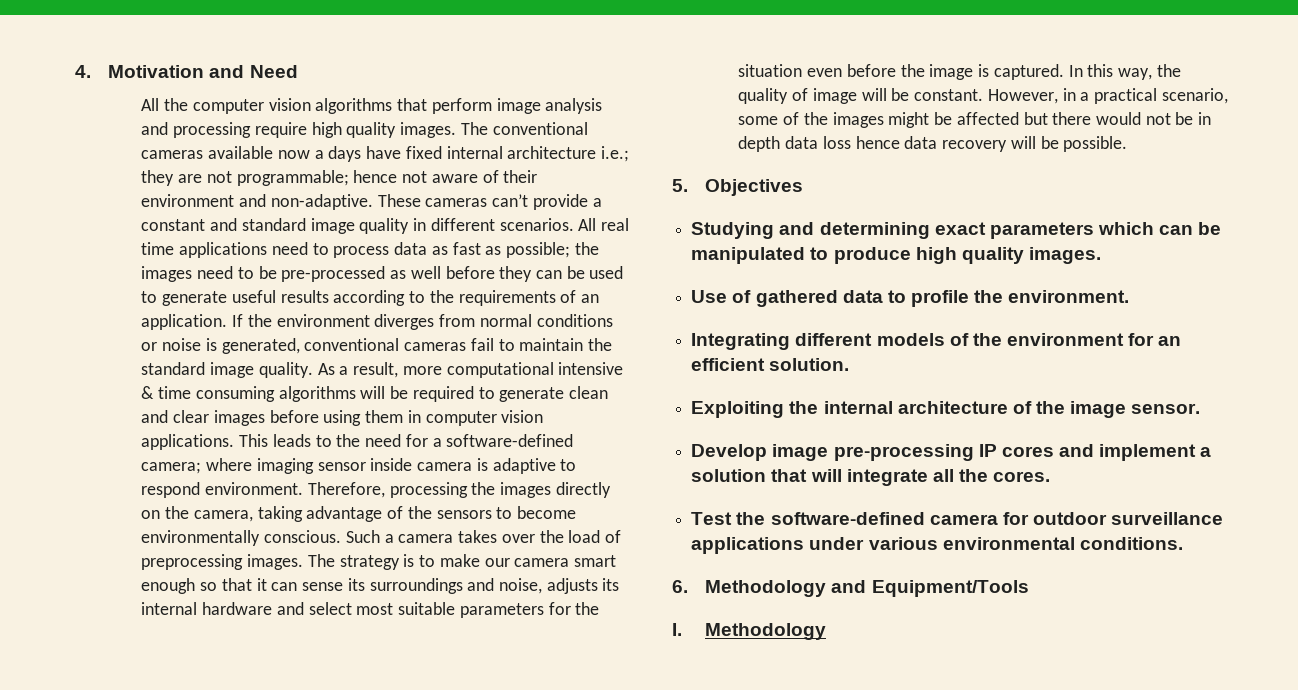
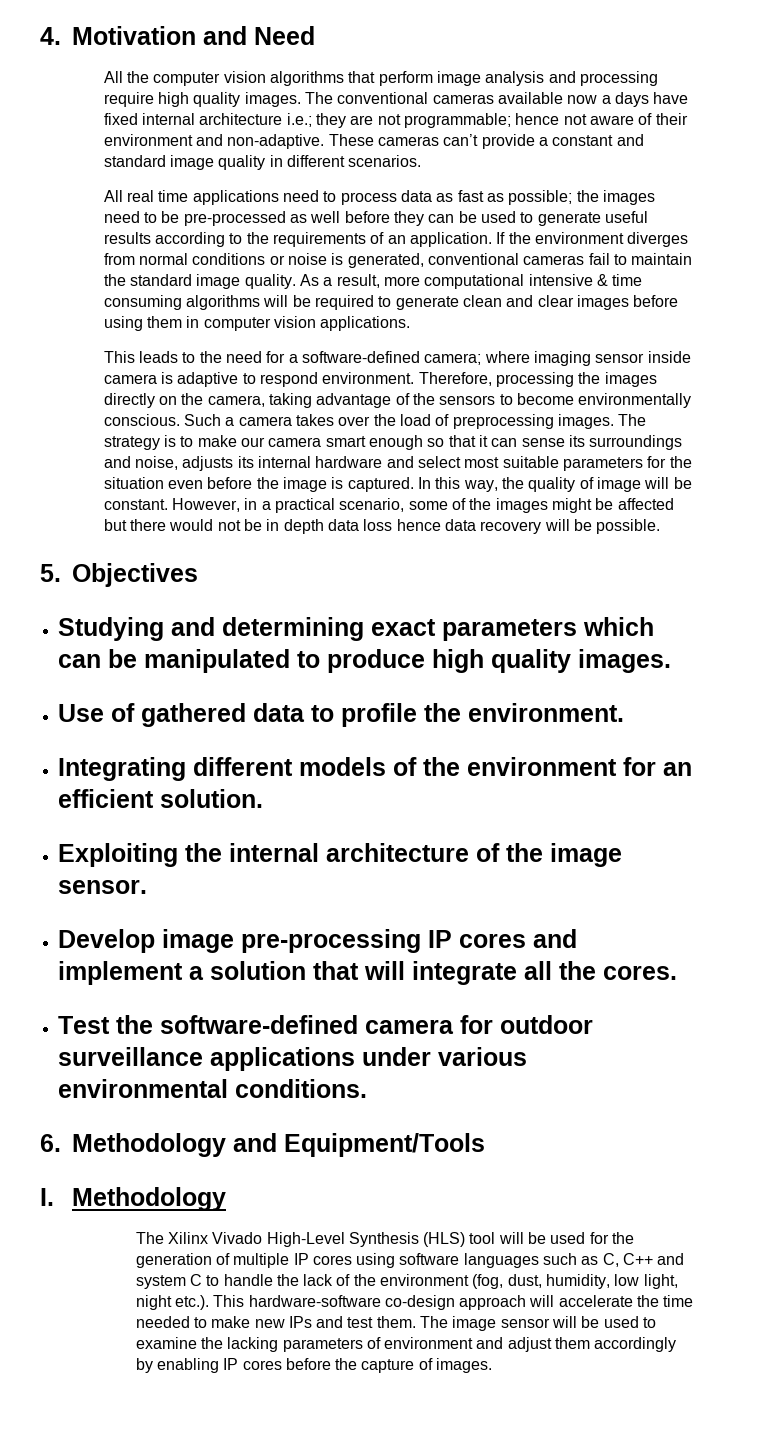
(574, 224) none -> (422, 161) //
(235, 442) none -> (411, 323) //
(827, 631) none -> [135,1232,635,1247] [135,1253,685,1268] [135,1274,678,1289] [135,1295,694,1310] [135,1316,657,1331] [135,1337,677,1352] [135,1358,493,1373] // The Xilinx Vivado High-Level Synthesis (HLS) tool will be used for the generation of multiple IP cores using software languages such as C, C++ and system C to handle the lack of the environment (fog, dust, humidity, low light, night etc.). This hardware-software co-design approach will accelerate the time needed to make new IPs and test them. The image sensor will be used to examine the lacking parameters of environment and adjust them accordingly by enabling IP cores before the capture of images.

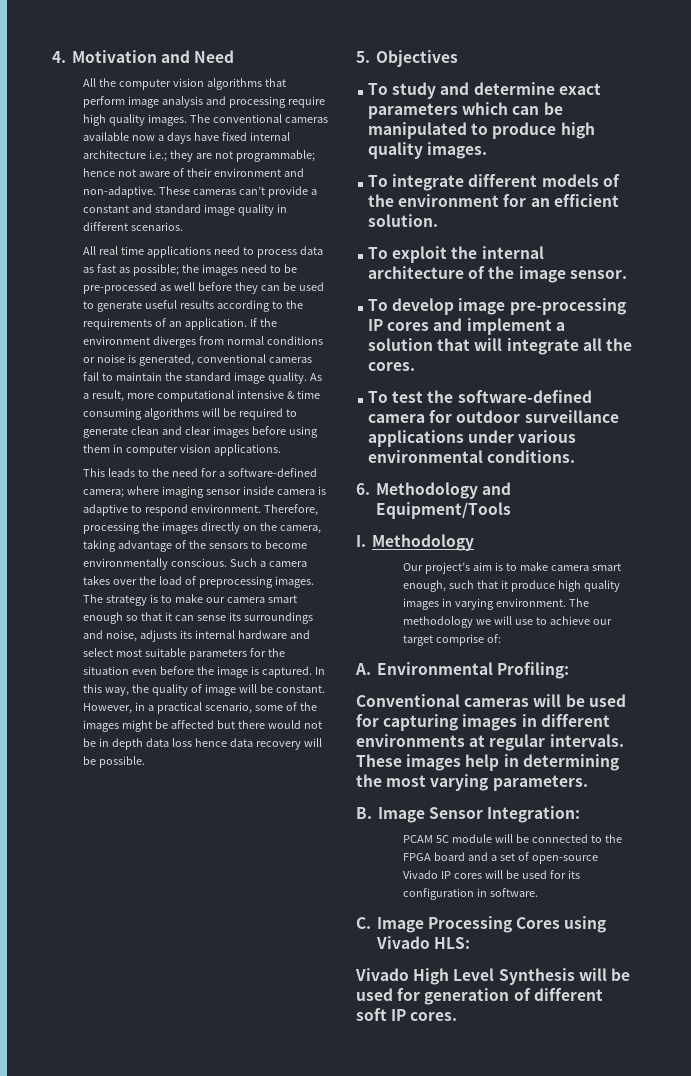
[57,617,364,641] Studying and determining -> [368,82,555,99] To study and determine
[57,703,624,727] [57,757,186,781] Use of gathered data to profile the environment. // Integrating -> [368,174,465,191] To integrate
[57,843,178,867] Exploiting -> [368,246,448,263] To exploit
[57,929,155,953] Develop -> [368,298,455,315] To develop
[57,1016,110,1034] Test -> [368,391,424,403] To test
[135,1232,635,1247] [135,1253,685,1268] [135,1274,678,1289] [135,1295,694,1310] [135,1316,657,1331] [135,1337,677,1352] [135,1358,493,1373] The Xilinx Vivado High-Level Synthesis (HLS) tool will be used for the generation of multiple IP cores using software languages such as C, C++ and system C to handle the lack of the environment (fog, dust, humidity, low light, night etc.). This hardware-software co-design approach will accelerate the time needed to make new IPs and test them. The image sensor will be used to examine the lacking parameters of environment and adjust them accordingly by enabling IP cores before the capture of images. -> [402,562,621,574] [402,580,620,592] [402,598,589,610] [402,616,612,628] [402,634,501,646] [355,662,569,679] [356,694,626,707] [356,714,610,731] [356,734,624,751] [356,754,619,771] [356,774,588,791] [356,806,580,823] [402,834,622,843] [402,852,598,864] [402,870,580,879] [402,888,538,900] [356,916,607,933] [375,936,470,949] [355,968,630,985] [356,988,603,1005] [356,1008,458,1021] Our project’s aim is to make camera smart enough, such that it produce high quality images in varying environment. The methodology we will use to achieve our target comprise of: // A. Environmental Profiling: // Conventional cameras will be used for capturing images in different environments at regular intervals. These images help in determining the most varying parameters. // B. Image Sensor Integration: // PCAM 5C module will be connected to the FPGA board and a set of open-source Vivado IP cores will be used for its configuration in software. // C. Image Processing Cores using Vivado HLS: // Vivado High Level Synthesis will be used for generation of different soft IP cores.

